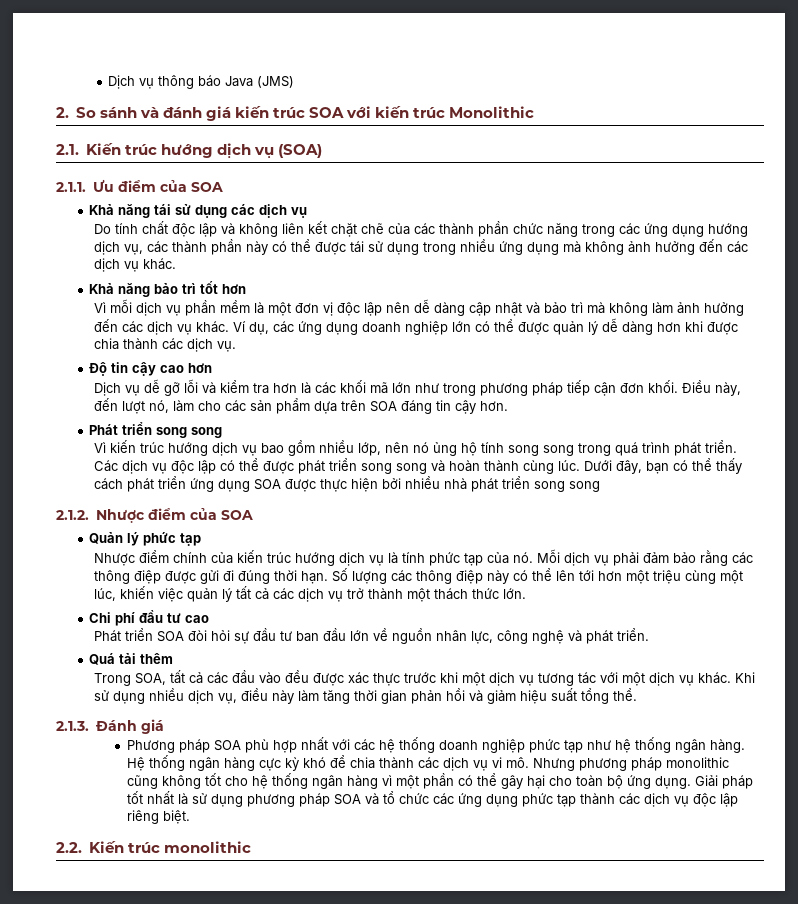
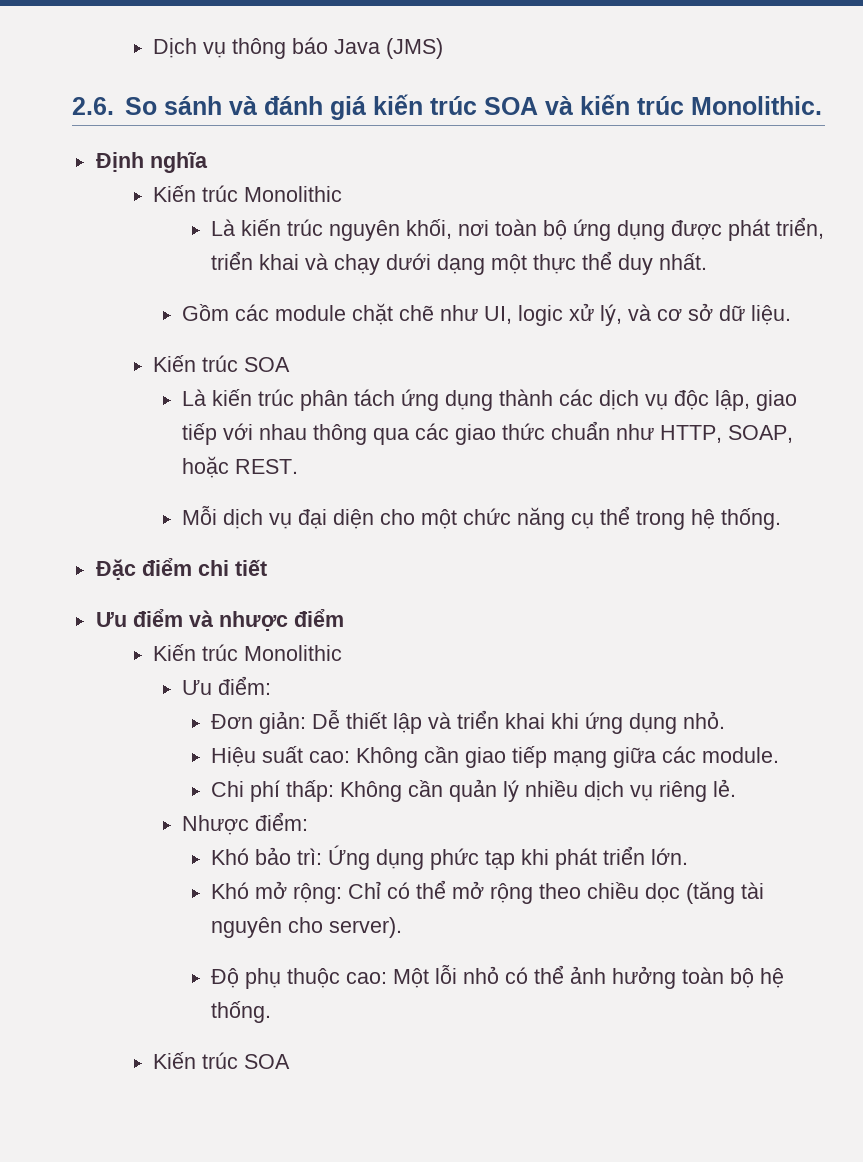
[56,107,69,118] 2. -> [72,97,114,115] 2.6.
[345,106,535,118] [56,143,322,159] [56,179,223,192] [89,204,308,218] [93,221,748,237] [93,239,748,255] [93,258,176,272] [89,281,247,297] [93,299,744,316] [93,318,738,335] [93,338,236,352] [89,362,213,376] [93,379,741,396] [93,398,508,414] [89,422,223,438] [93,440,737,456] [93,458,742,474] [93,476,600,492] [56,507,253,523] [89,532,202,546] [93,549,753,566] [93,568,743,584] [93,586,526,602] [89,610,210,626] [93,628,649,644] [89,653,174,665] [93,670,755,686] [93,688,637,704] [56,719,164,734] [127,737,746,753] [127,755,730,771] [127,773,754,789] [127,791,577,807] với kiến trúc Monolithic // 2.1. Kiến trúc hướng dịch vụ (SOA) // 2.1.1. Ưu điểm của SOA // Khả năng tái sử dụng các dịch vụ // Do tính chất độc lập và không liên kết chặt chẽ của các thành phần chức năng trong các ứng dụng hướng dịch vụ, các thành phần này có thể được tái sử dụng trong nhiều ứng dụng mà không ảnh hưởng đến các dịch vụ khác. // Khả năng bảo trì tốt hơn // Vì mỗi dịch vụ phần mềm là một đơn vị độc lập nên dễ dàng cập nhật và bảo trì mà không làm ảnh hưởng đến các dịch vụ khác. Ví dụ, các ứng dụng doanh nghiệp lớn có thể được quản lý dễ dàng hơn khi được chia thành các dịch vụ. // Độ tin cậy cao hơn // Dịch vụ dễ gỡ lỗi và kiểm tra hơn là các khối mã lớn như trong phương pháp tiếp cận đơn khối. Điều này, đến lượt nó, làm cho các sản phẩm dựa trên SOA đáng tin cậy hơn. // Phát triển song song // Vì kiến trúc hướng dịch vụ bao gồm nhiều lớp, nên nó ủng hộ tính song song trong quá trình phát triển. Các dịch vụ độc lập có thể được phát triển song song và hoàn thành cùng lúc. Dưới đây, bạn có thể thấy cách phát triển ứng dụng SOA được thực hiện bởi nhiều nhà phát triển song song // 2.1.2. Nhược điểm của SOA // Quản lý phức tạp // Nhược điểm chính của kiến trúc hướng dịch vụ là tính phức tạp của nó. Mỗi dịch vụ phải đảm bảo rằng các thông điệp được gửi đi đúng thời hạn. Số lượng các thông điệp này có thể lên tới hơn một triệu cùng một lúc, khiến việc quản lý tất cả các dịch vụ trở thành một thách thức lớn. // Chi phí đầu tư cao // Phát triển SOA đòi hỏi sự đầu tư ban đầu lớn về nguồn nhân lực, công nghệ và phát triển. // Quá tải thêm // Trong SOA, tất cả các đầu vào đều được xác thực trước khi một dịch vụ tương tác với một dịch vụ khác. Khi sử dụng nhiều dịch vụ, điều này làm tăng thời gian phản hồi và giảm hiệu suất tổng thể. // 2.1.3. Đánh giá // Phương pháp SOA phù hợp nhất với các hệ thống doanh nghiệp phức tạp như hệ thống ngân hàng. Hệ thống ngân hàng cực kỳ khó để chia thành các dịch vụ vi mô. Nhưng phương pháp monolithic cũng không tốt cho hệ thống ngân hàng vì một phần có thể gây hại cho toàn bộ ứng dụng. Giải pháp tốt nhất là sử dụng phương pháp SOA và tổ chức các ứng dụng phức tạp -> [544,94,822,115] [95,152,208,173] [153,185,343,202] [211,217,825,241] [211,251,708,275] [182,303,792,326] [153,355,291,372] [182,389,494,411] và kiến trúc Monolithic. // Định nghĩa // Kiến trúc Monolithic // Là kiến trúc nguyên khối, nơi toàn bộ ứng dụng được phát triển, triển khai và chạy dưới dạng một thực thể duy nhất. // Gồm các module chặt chẽ như UI, logic xử lý, và cơ sở dữ liệu. // Kiến trúc SOA // Là kiến trúc phân tách ứng dụng
[720,793,739,807] [127,810,191,824] [56,841,251,853] lập riêng biệt. // 2.2. Kiến trúc monolithic -> [715,390,798,411] [182,421,794,445] [182,456,299,478] [182,506,782,530] [95,558,267,580] [95,609,344,631] [153,644,343,661] [182,676,272,695] [211,710,726,734] [211,746,780,768] [211,779,737,802] [182,812,309,835] [211,845,689,870] [211,880,765,904] [211,917,403,938] [211,965,785,989] [211,1001,272,1023] [153,1052,291,1069] lập, giao tiếp với nhau thông qua các giao thức chuẩn như HTTP, SOAP, hoặc REST. // Mỗi dịch vụ đại diện cho một chức năng cụ thể trong hệ thống. // Đặc điểm chi tiết // Ưu điểm và nhược điểm // Kiến trúc Monolithic // Ưu điểm: // Đơn giản: Dễ thiết lập và triển khai khi ứng dụng nhỏ. // Hiệu suất cao: Không cần giao tiếp mạng giữa các module. // Chi phí thấp: Không cần quản lý nhiều dịch vụ riêng lẻ. // Nhược điểm: // Khó bảo trì: Ứng dụng phức tạp khi phát triển lớn. // Khó mở rộng: Chỉ có thể mở rộng theo chiều dọc (tăng tài nguyên cho server). // Độ phụ thuộc cao: Một lỗi nhỏ có thể ảnh hưởng toàn bộ hệ thống. // Kiến trúc SOA

